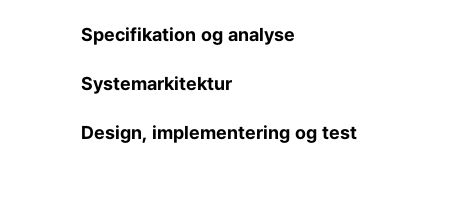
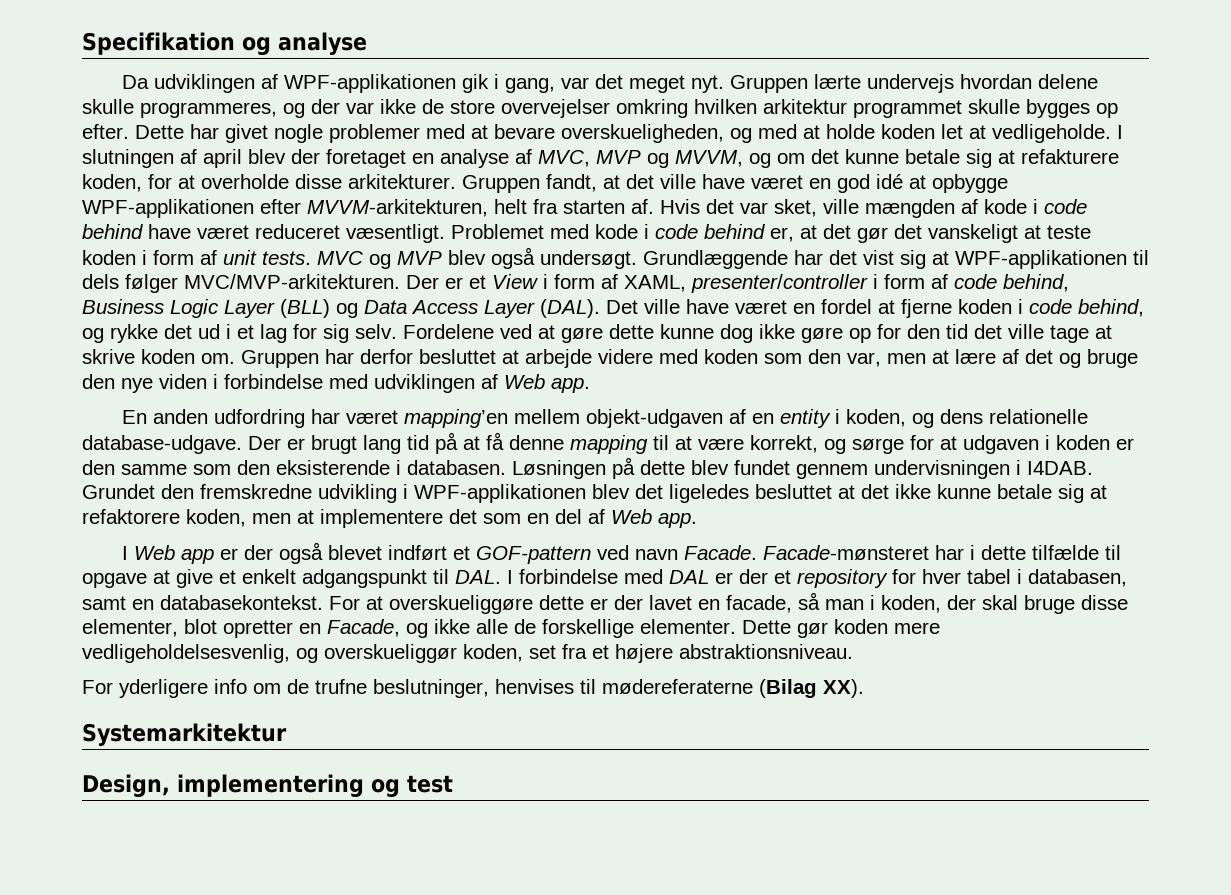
(295, 36) none -> [121,74,1098,93] [82,99,1118,118] [82,124,1123,143] [82,149,1119,168] [82,174,1008,193] [82,199,1087,218] [82,224,1091,243] [82,247,1149,269] [82,274,1069,293] [82,299,1144,318] [82,324,1112,343] [82,349,1138,368] [82,374,590,393] [121,409,1088,428] [82,432,1134,454] [82,457,1093,479] [82,484,1107,503] [82,509,697,528] [121,542,1121,564] [82,569,1127,588] [82,592,1128,614] [82,619,940,638] [82,644,853,663] [82,679,864,698] // Da udviklingen af WPF-applikationen gik i gang, var det meget nyt. Gruppen lærte undervejs hvordan delene skulle programmeres, og der var ikke de store overvejelser omkring hvilken arkitektur programmet skulle bygges op efter. Dette har givet nogle problemer med at bevare overskueligheden, og med at holde koden let at vedligeholde. I slutningen af april blev der foretaget en analyse af MVC, MVP og MVVM, og om det kunne betale sig at refakturere koden, for at overholde disse arkitekturer. Gruppen fandt, at det ville have været en god idé at opbygge WPF-applikationen efter MVVM-arkitekturen, helt fra starten af. Hvis det var sket, ville mængden af kode i code behind have været reduceret væsentligt. Problemet med kode i code behind er, at det gør det vanskeligt at teste koden i form af unit tests. MVC og MVP blev også undersøgt. Grundlæggende har det vist sig at WPF-applikationen til dels følger MVC/MVP-arkitekturen. Der er et View i form af XAML, presenter/controller i form af code behind, Business Logic Layer (BLL) og Data Access Layer (DAL). Det ville have været en fordel at fjerne koden i code behind, og rykke det ud i et lag for sig selv. Fordelene ved at gøre dette kunne dog ikke gøre op for den tid det ville tage at skrive koden om. Gruppen har derfor besluttet at arbejde videre med koden som den var, men at lære af det og bruge den nye viden i forbindelse med udviklingen af Web app. // En anden udfordring har været mapping’en mellem objekt-udgaven af en entity i koden, og dens relationelle database-udgave. Der er brugt lang tid på at få denne mapping til at være korrekt, og sørge for at udgaven i koden er den samme som den eksisterende i databasen. Løsningen på dette blev fundet gennem undervisningen i I4DAB. Grundet den fremskredne udvikling i WPF-applikationen blev det ligeledes besluttet at det ikke kunne betale sig at refaktorere koden, men at implementere det som en del af Web app. // I Web app er der også blevet indført et GOF-pattern ved navn Facade. Facade-mønsteret har i dette tilfælde til opgave at give et enkelt adgangspunkt til DAL. I forbindelse med DAL er der et repository for hver tabel i databasen, samt en databasekontekst. For at overskueliggøre dette er der lavet en facade, så man i koden, der skal bruge disse elementer, blot opretter en Facade, og ikke alle de forskellige elementer. Dette gør koden mere vedligeholdelsesvenlig, og overskueliggør koden, set fra et højere abstraktionsniveau. // For yderligere info om de trufne beslutninger, henvises til mødereferaterne (Bilag XX).

